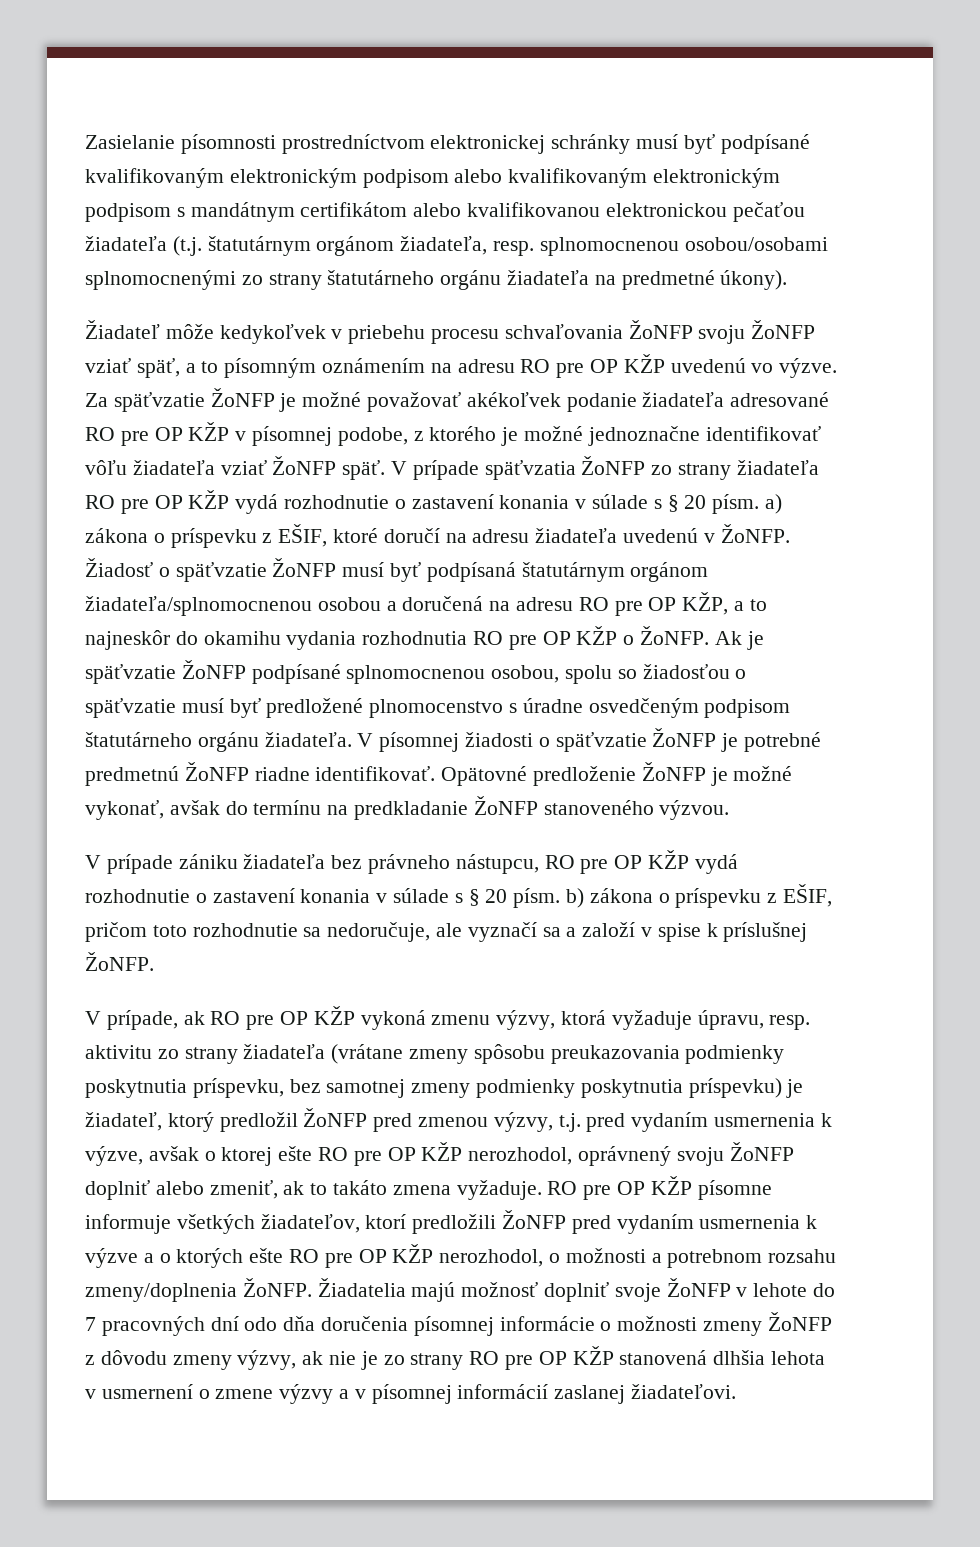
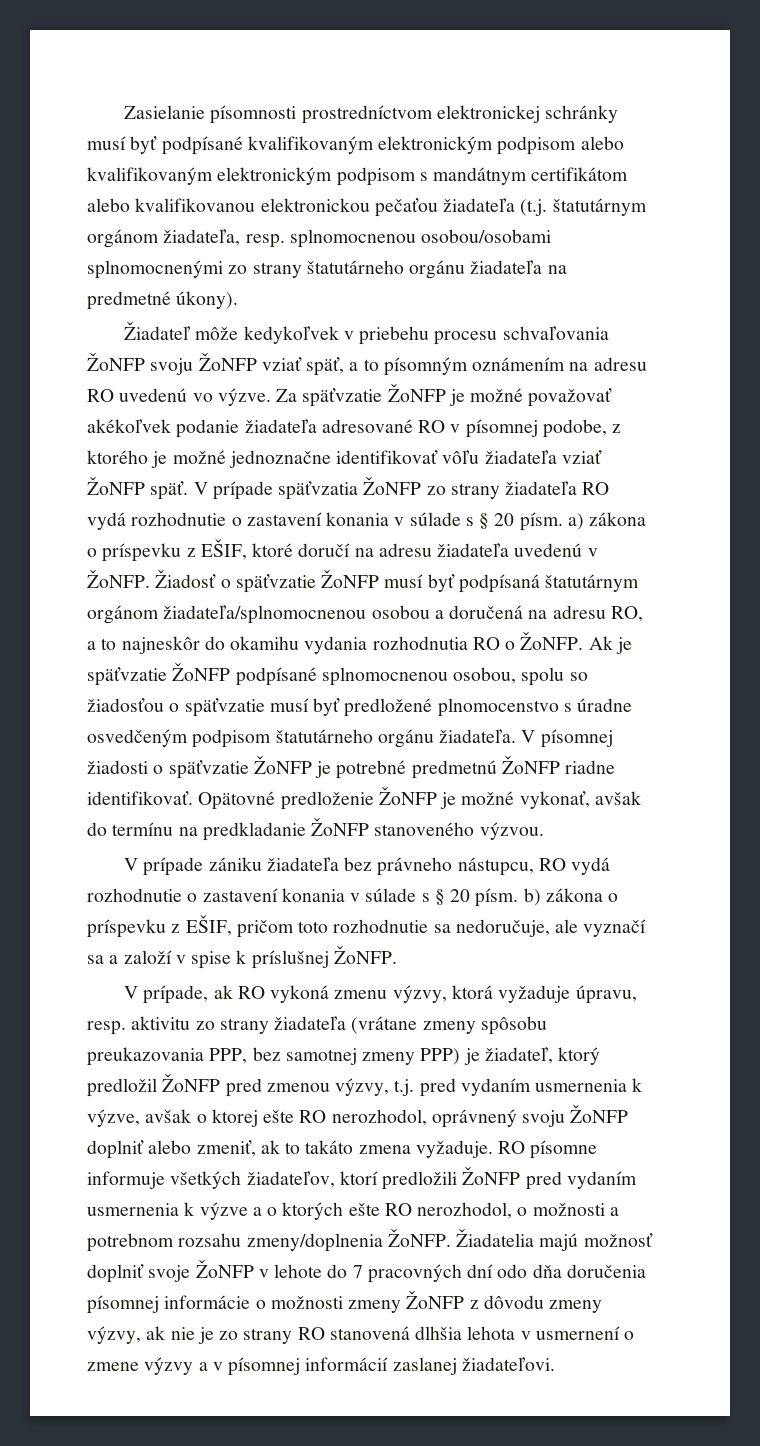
[556,354,665,378] pre OP KŽP -> (114, 395) none
[120,422,230,446] pre OP KŽP -> (446, 426) none
[120,490,230,514] pre OP KŽP -> (610, 488) none
[578,592,729,616] RO pre OP KŽP, -> [610,606,643,622] RO,
[508,626,618,650] pre OP KŽP -> (500, 643) none
[580,850,690,874] pre OP KŽP -> (566, 864) none
[246,1006,355,1030] pre OP KŽP -> (265, 992) none
[685,1045,785,1064] [85,1078,782,1098] podmienky poskytnutia príspevku, bez samotnej zmeny podmienky poskytnutia príspevku) -> [209,1047,461,1065] PPP, bez samotnej zmeny PPP)
[353,1142,463,1166] pre OP KŽP -> (327, 1116) none
[583,1176,692,1200] pre OP KŽP -> (526, 1147) none
[324,1244,434,1268] pre OP KŽP -> (412, 1209) none
[505,1346,614,1370] pre OP KŽP -> (325, 1333) none

